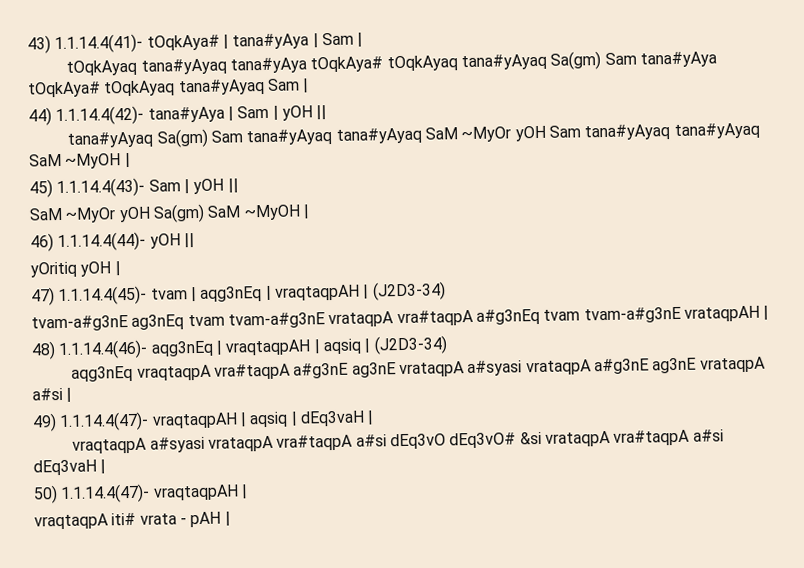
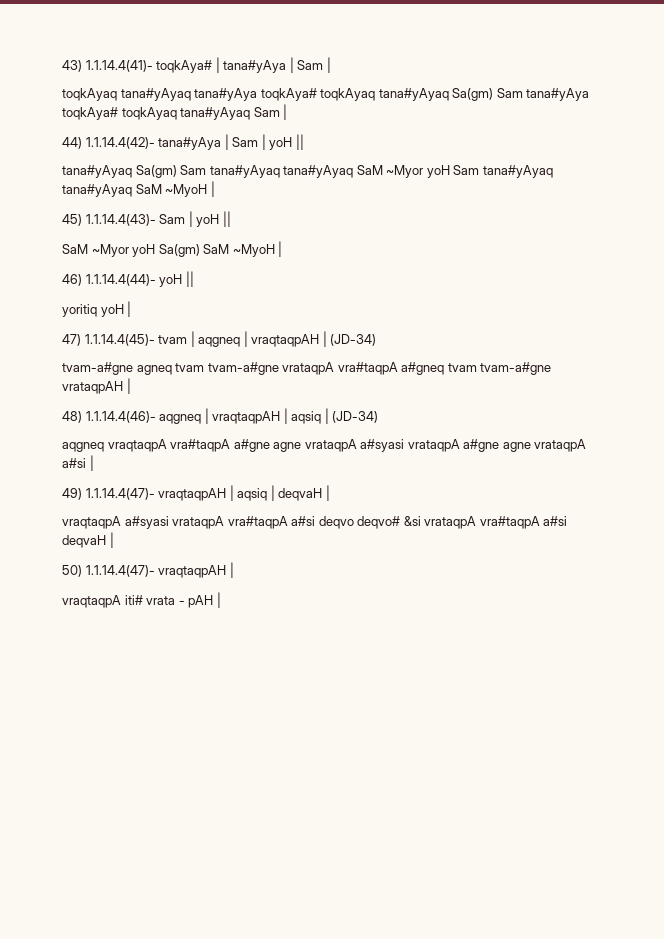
[146,34,220,51] tOqkAya# -> [156,60,213,73] toqkAya#
[66,59,138,76] tOqkAyaq -> [62,88,117,101] toqkAyaq
[310,55,458,73] tOqkAya# tOqkAyaq -> [260,88,376,101] toqkAya# toqkAyaq
[28,80,176,98] tOqkAya# tOqkAyaq -> [62,107,177,120] toqkAya# toqkAyaq
[281,105,313,121] yOH -> [269,137,293,150] yoH
[461,122,760,143] [29,153,122,169] ~MyOr yOH Sam tana#yAyaq tana#yAyaq SaM ~MyOH -> [386,165,553,178] [62,184,208,197] ~Myor yoH Sam tana#yAyaq tana#yAyaq SaM ~MyoH
[193,178,225,195] yOH -> [196,214,220,227] yoH
[65,206,151,223] ~MyOr yOH -> [91,244,156,257] ~Myor yoH
[243,204,301,221] ~MyOH -> [232,244,275,257] ~MyoH
[149,233,195,249] [30,261,112,278] yOH || // yOritiq yOH -> [159,271,194,287] [62,304,124,317] yoH || // yoritiq yoH
[200,281,446,302] [31,306,681,332] aqg3nEq | vraqtaqpAH | (J2D3-34) // tvam-a#g3nE ag3nEq tvam tvam-a#g3nE vrataqpA vra#taqpA a#g3nEq tvam tvam-a#g3nE -> [198,331,377,347] [62,362,552,375] aqgneq | vraqtaqpAH | (JD-34) // tvam-a#gne agneq tvam tvam-a#gne vrataqpA vra#taqpA a#gneq tvam tvam-a#gne
[150,340,214,357] aqg3nEq -> [159,414,202,424] aqgneq
[373,335,448,355] [71,362,396,382] (J2D3-34) // aqg3nEq vraqtaqpA vra#taqpA a#g3nE ag3nE -> [332,411,379,423] [62,439,302,452] (JD-34) // aqgneq vraqtaqpA vra#taqpA a#gne agne
[593,357,697,375] a#g3nE ag3nE -> [463,439,531,452] a#gne agne
[299,410,365,427] dEq3vaH -> [278,488,323,501] deqvaH
[389,432,517,450] dEq3vO dEq3vO# -> [318,516,401,529] deqvo deqvo#
[33,459,97,476] dEq3vaH -> [62,535,106,548] deqvaH

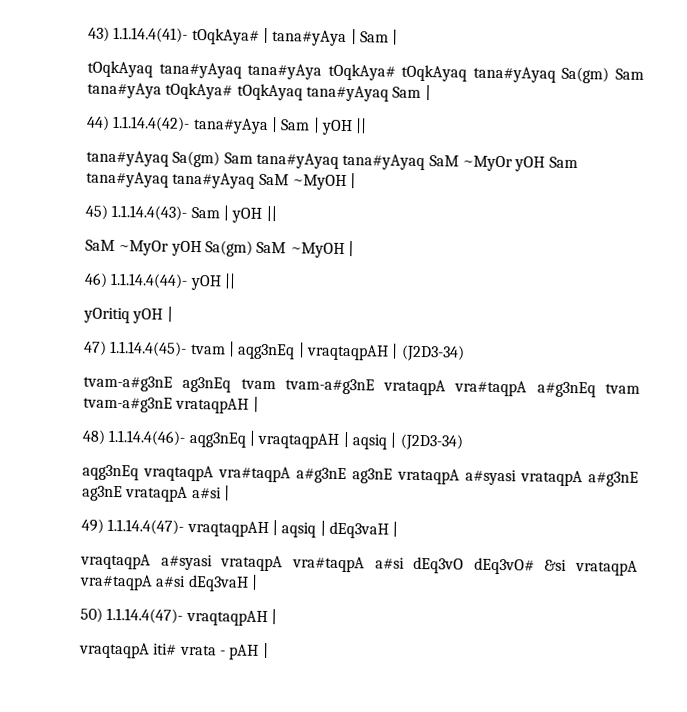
[156,60,213,73] toqkAya# -> [191,27,260,45] tOqkAya#
[62,88,117,101] toqkAyaq -> [87,60,153,78] tOqkAyaq
[260,88,376,101] toqkAya# toqkAyaq -> [327,63,468,82] tOqkAya# tOqkAyaq
[62,107,177,120] toqkAya# toqkAyaq -> [165,82,303,101] tOqkAya# tOqkAyaq
[269,137,293,150] yoH -> [320,119,353,136] yOH
[386,165,553,178] [62,184,208,197] ~Myor yoH Sam tana#yAyaq tana#yAyaq SaM ~MyoH -> [461,155,578,172] [86,171,347,191] ~MyOr yOH Sam tana#yAyaq tana#yAyaq SaM ~MyOH
[196,214,220,227] yoH -> [231,207,263,223] yOH
[91,244,156,257] ~Myor yoH -> [118,240,202,257] ~MyOr yOH
[232,244,275,257] ~MyoH -> [289,242,345,259] ~MyOH
[159,271,194,287] [62,304,124,317] yoH || // yoritiq yoH -> [189,273,236,291] [83,307,164,324] yOH || // yOritiq yOH
[198,331,377,347] [62,362,552,375] aqgneq | vraqtaqpAH | (JD-34) // tvam-a#gne agneq tvam tvam-a#gne vrataqpA vra#taqpA a#gneq tvam tvam-a#gne -> [237,342,465,362] [83,375,640,398] [83,396,173,413] aqg3nEq | vraqtaqpAH | (J2D3-34) // tvam-a#g3nE ag3nEq tvam tvam-a#g3nE vrataqpA vra#taqpA a#g3nEq tvam tvam-a#g3nE
[159,414,202,424] aqgneq -> [188,431,246,448] aqg3nEq
[332,411,379,423] [62,439,302,452] (JD-34) // aqgneq vraqtaqpA vra#taqpA a#gne agne -> [399,433,463,451] [82,464,393,484] (J2D3-34) // aqg3nEq vraqtaqpA vra#taqpA a#g3nE ag3nE
[463,439,531,452] a#gne agne -> [588,471,639,487] [82,485,123,502] a#g3nE ag3nE
[278,488,323,501] deqvaH -> [328,521,389,539] dEq3vaH
[318,516,401,529] deqvo deqvo# -> [413,556,535,575] dEq3vO dEq3vO#
[62,535,106,548] deqvaH -> [187,574,249,592] dEq3vaH

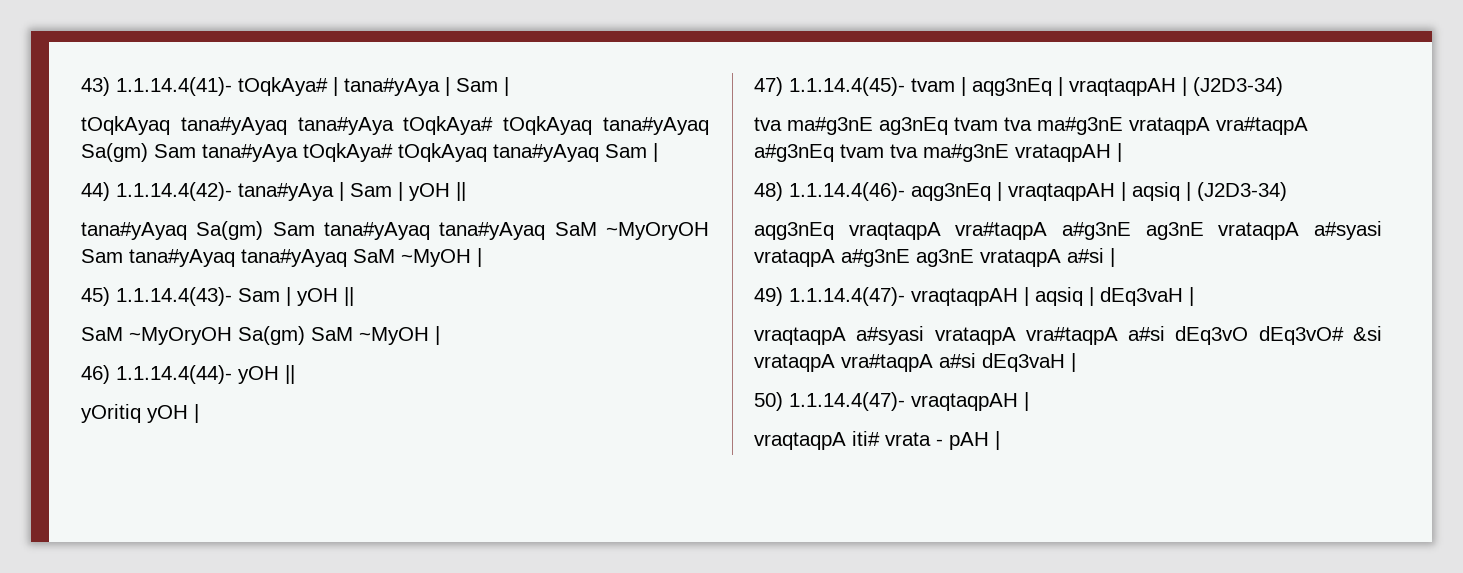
[461,155,546,172] ~MyOr yOH -> [606,222,709,240] ~MyOryOH
[118,240,202,257] ~MyOr yOH -> [129,327,232,345] ~MyOryOH
[83,375,375,395] tvam-a#g3nE ag3nEq tvam tvam-a#g3nE -> [754,117,1123,135] tva ma#g3nE ag3nEq tvam tva ma#g3nE
[83,396,173,413] tvam-a#g3nE -> [890,144,1009,162] tva ma#g3nE

